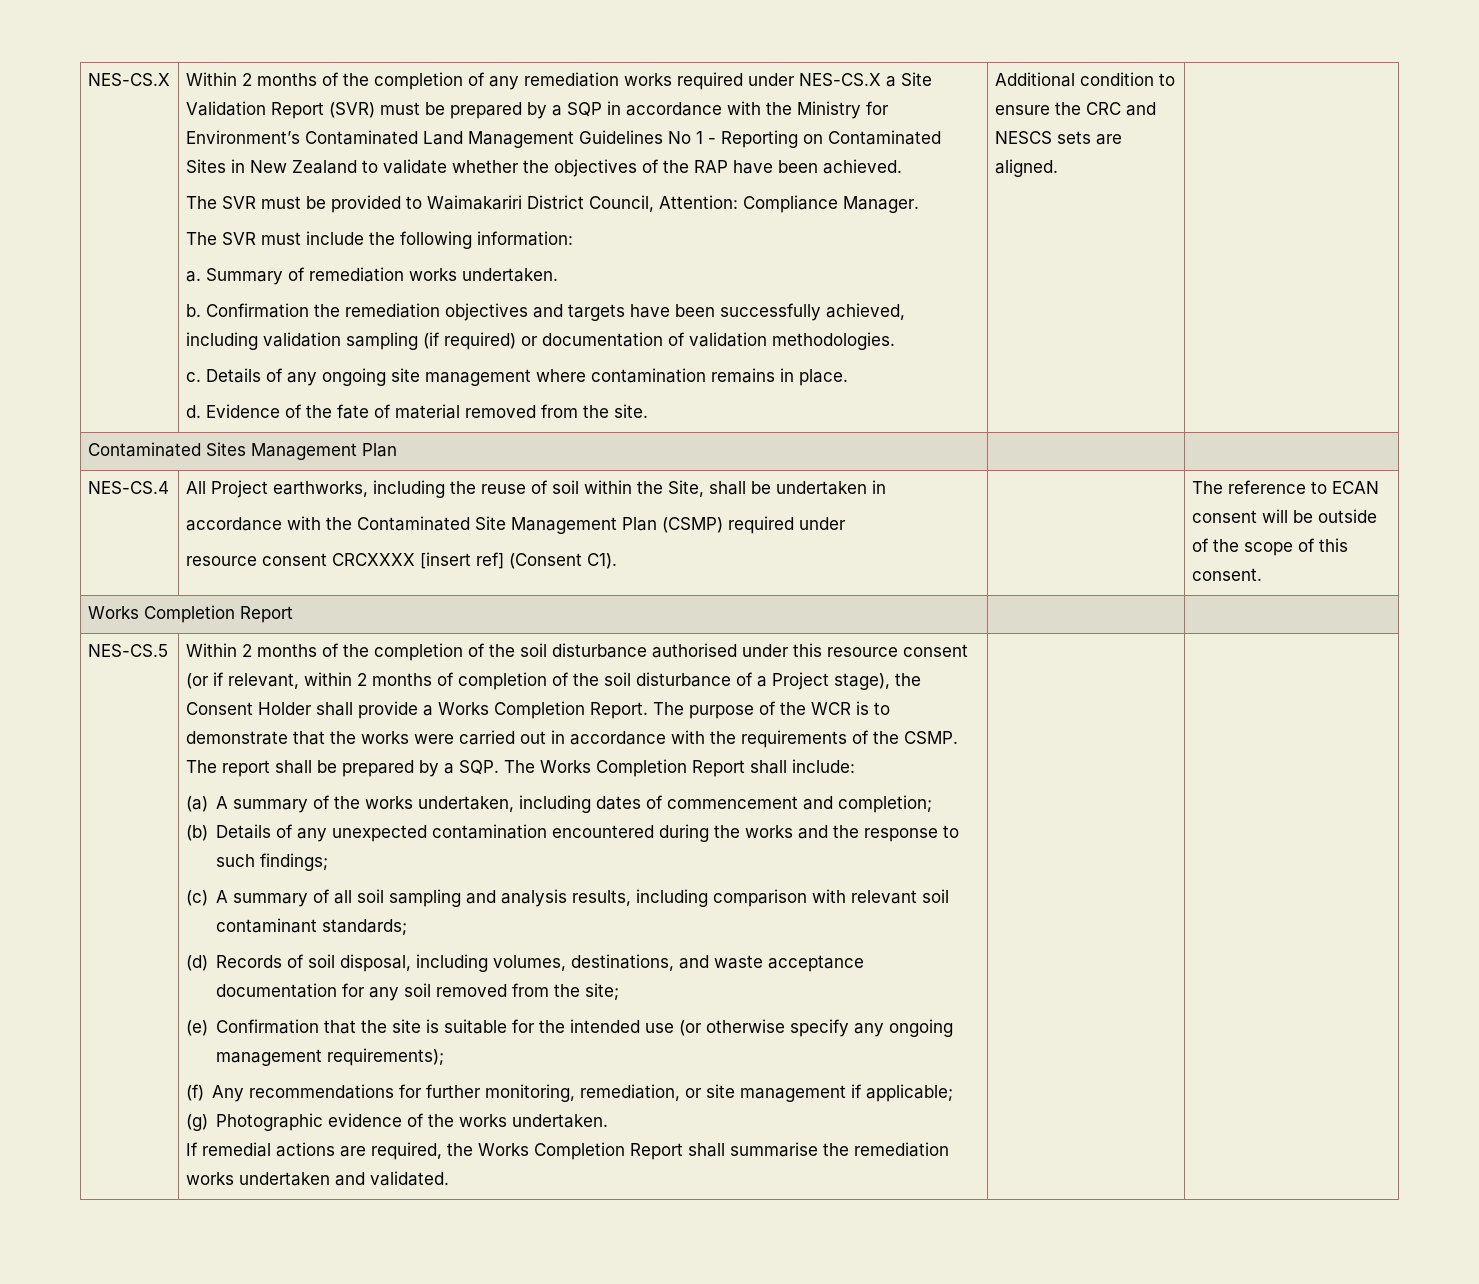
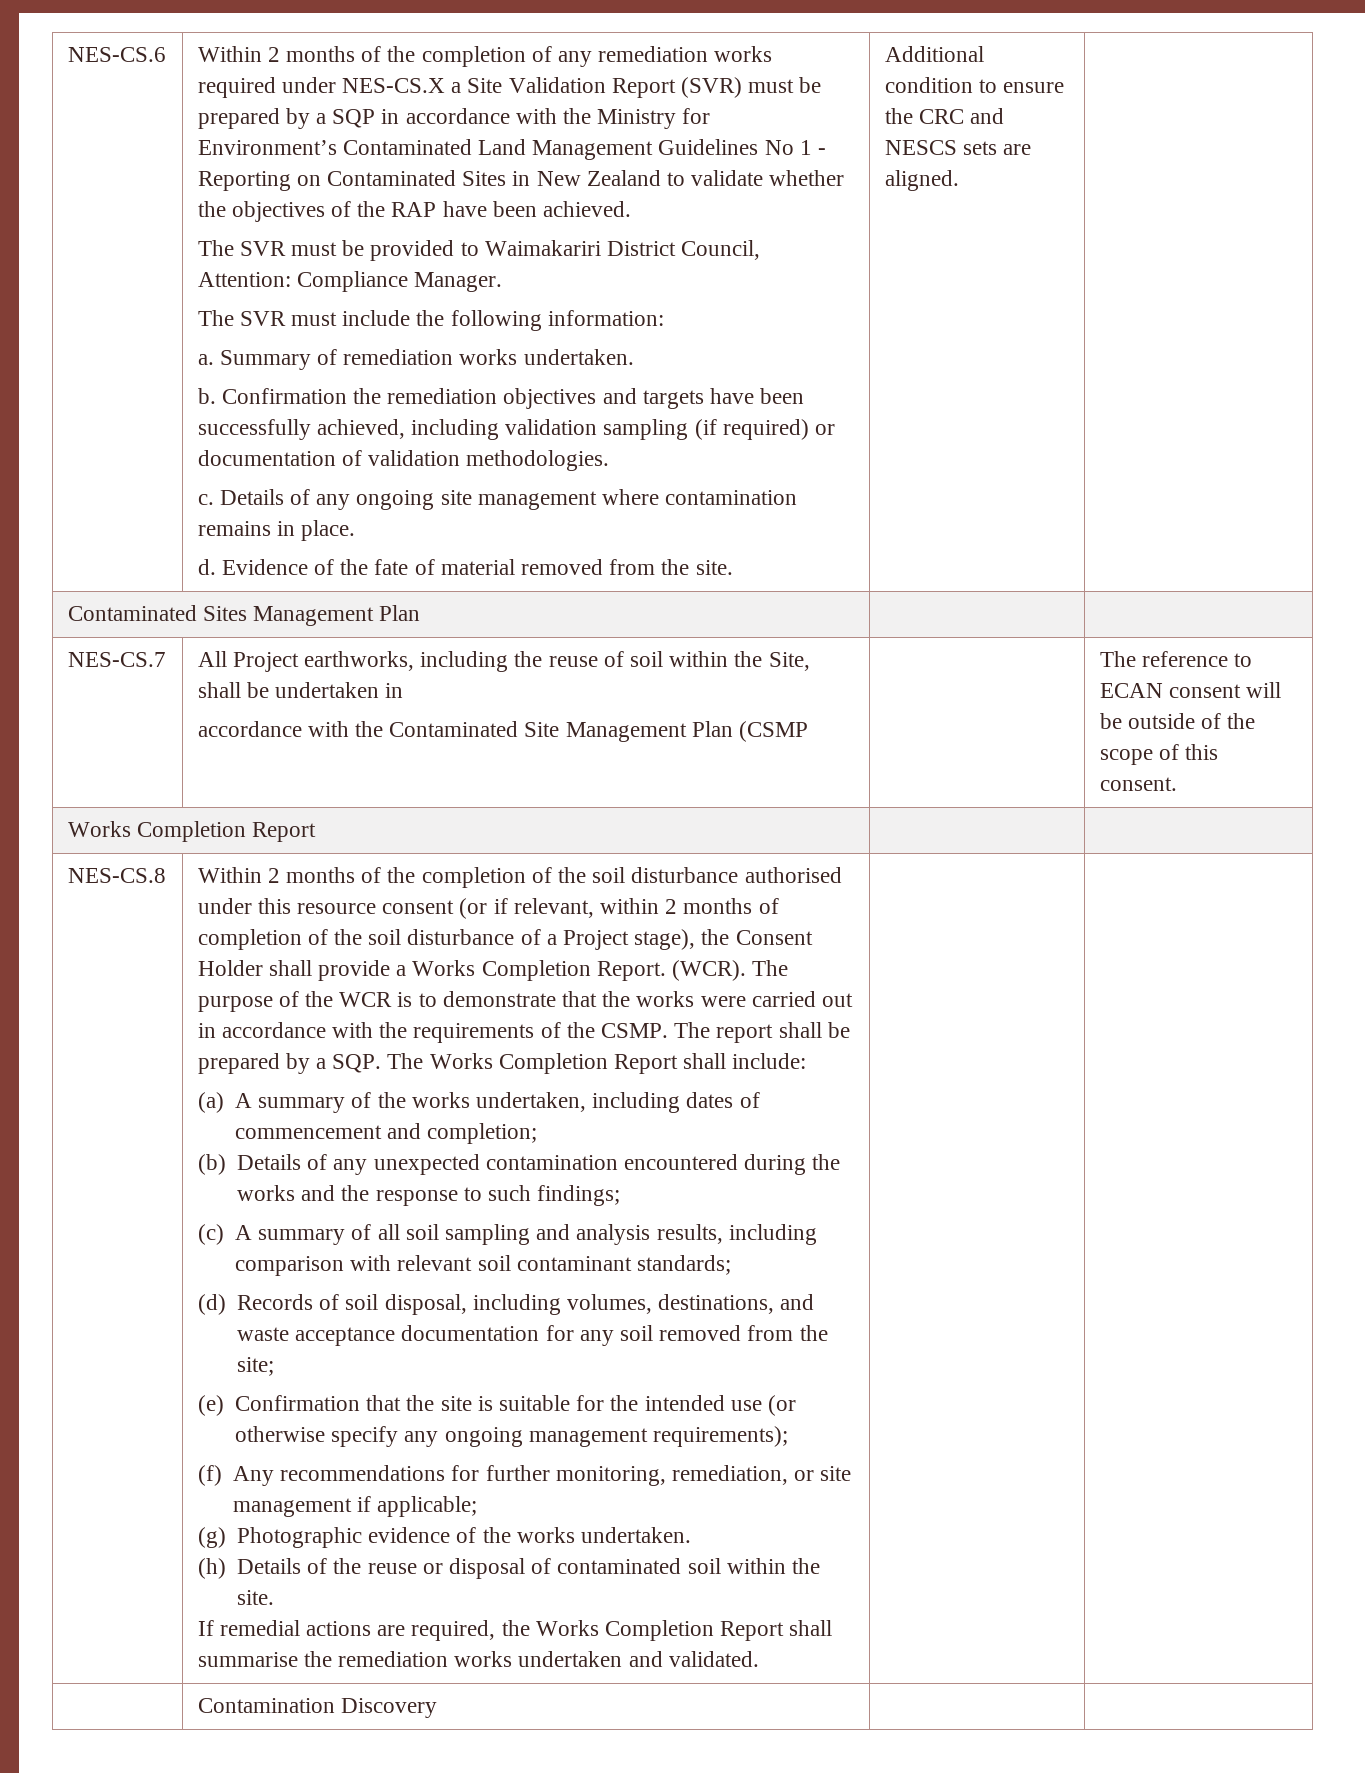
[87,73,170,86] NES-CS.X -> [67,47,166,62] NES-CS.6
[87,481,169,494] NES-CS.4 -> [67,652,166,667] NES-CS.7
[661,516,846,534] [185,552,617,569] (CSMP) required under // resource consent CRCXXXX [insert ref] (Consent C1). -> [738,721,808,742] (CSMP
[87,644,168,657] NES-CS.5 -> [67,868,166,883] NES-CS.8
(648, 710) none -> [671,960,746,981] (WCR).
(609, 1121) none -> [197,1558,821,1579] [237,1590,275,1605] // (h) Details of the reuse or disposal of contaminated soil within the site.
(449, 1178) none -> [197,1698,437,1718] // | Contamination Discovery | |

